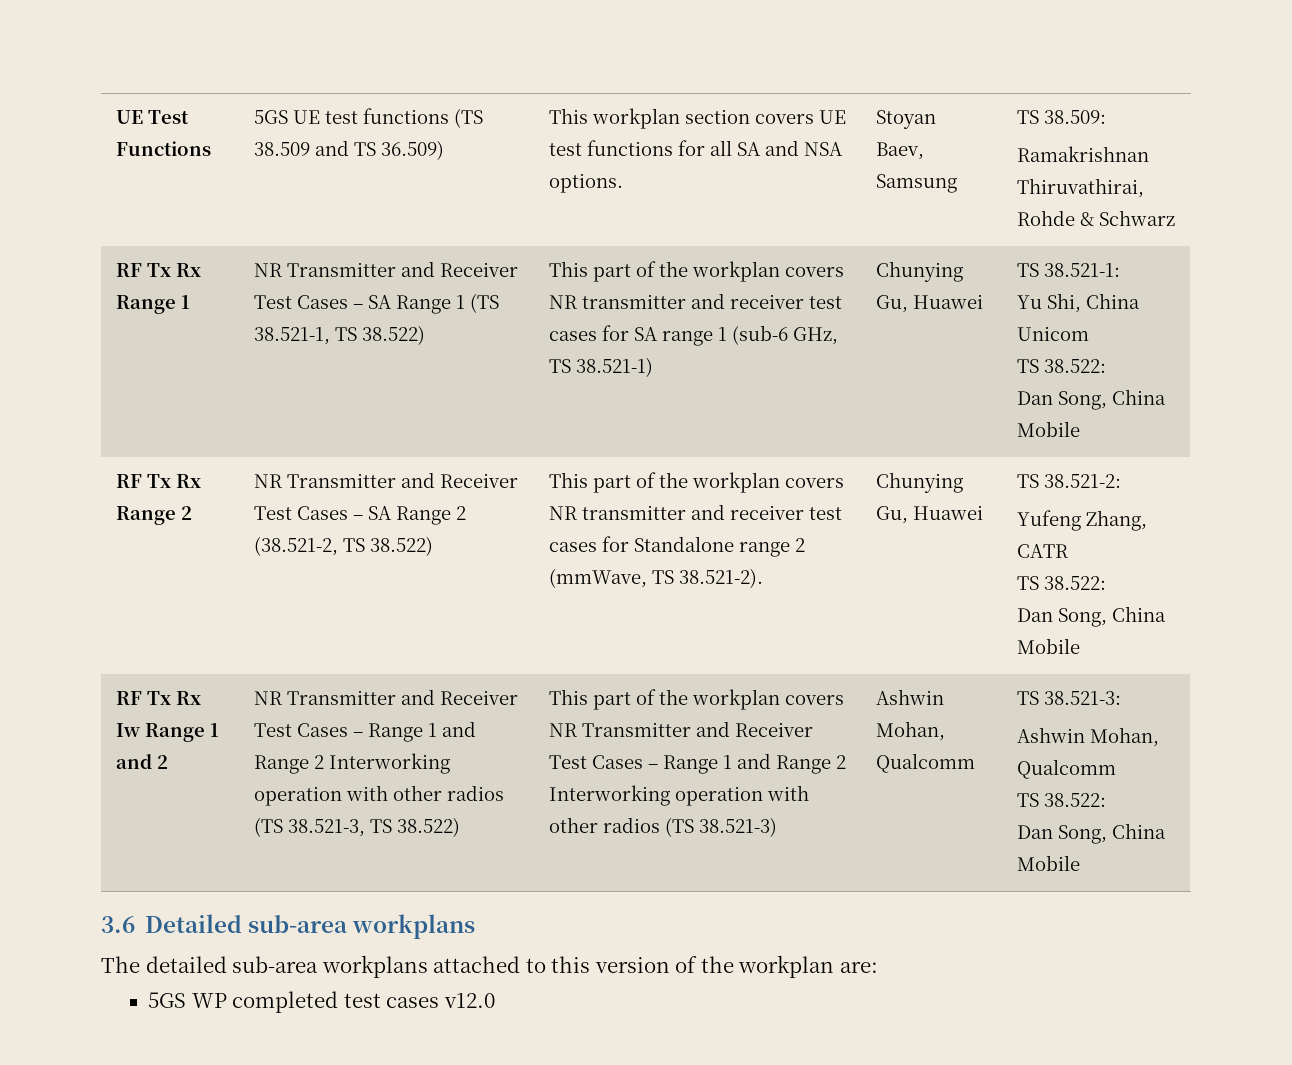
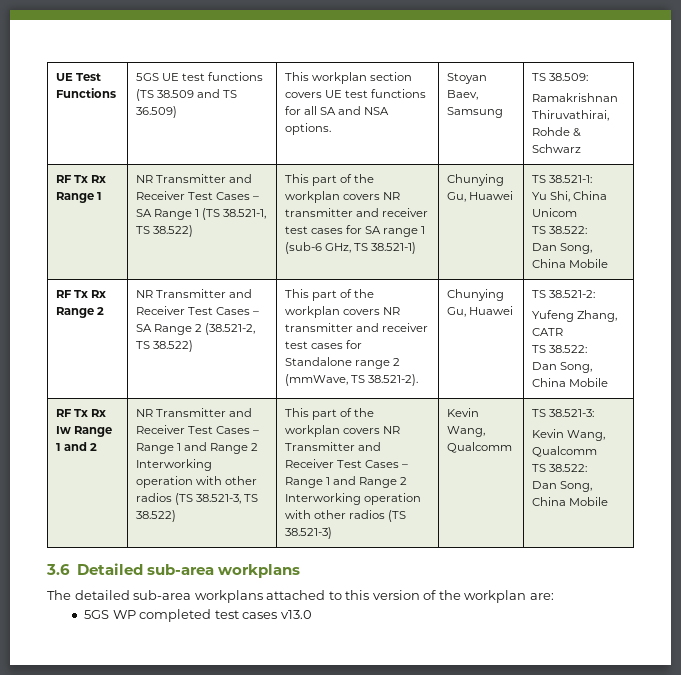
[875,689,944,705] [875,721,945,741] Ashwin Mohan, -> [446,408,479,417] [446,426,485,437] Kevin Wang,
[1016,727,1159,747] Ashwin Mohan, -> [531,429,605,441] Kevin Wang,
[443,993,495,1008] v12.0 -> [280,610,312,619] v13.0

